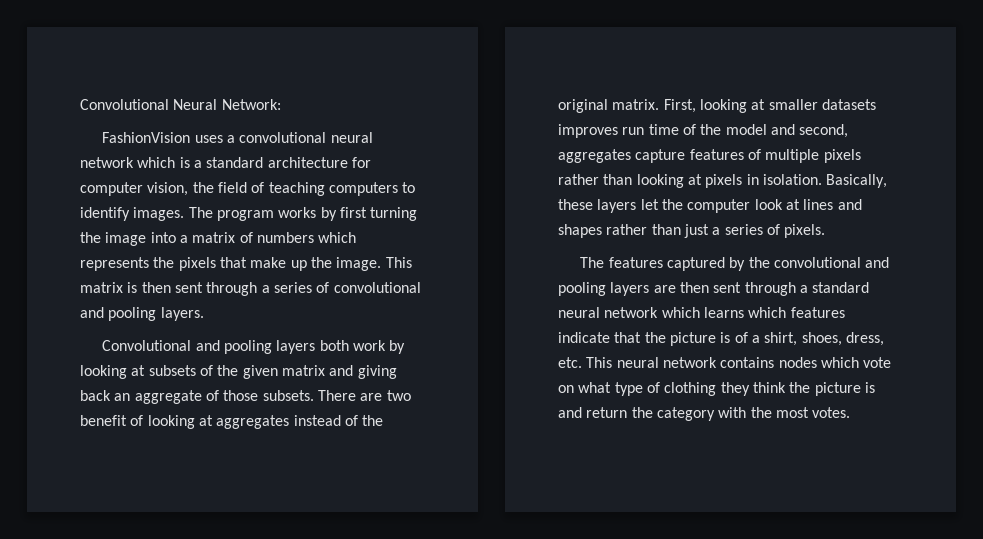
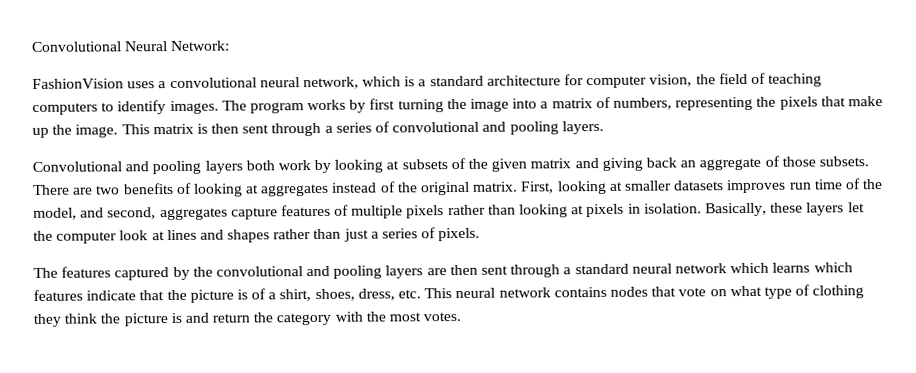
[80,157,134,168] network -> [302,76,359,90] network,
[256,232,357,243] [80,257,149,271] numbers which represents -> [612,96,754,111] numbers, representing
[80,415,127,426] benefit -> [122,182,174,195] benefits
[725,124,767,135] model -> [33,207,77,220] model,
[820,357,859,368] which -> [651,286,677,297] that

